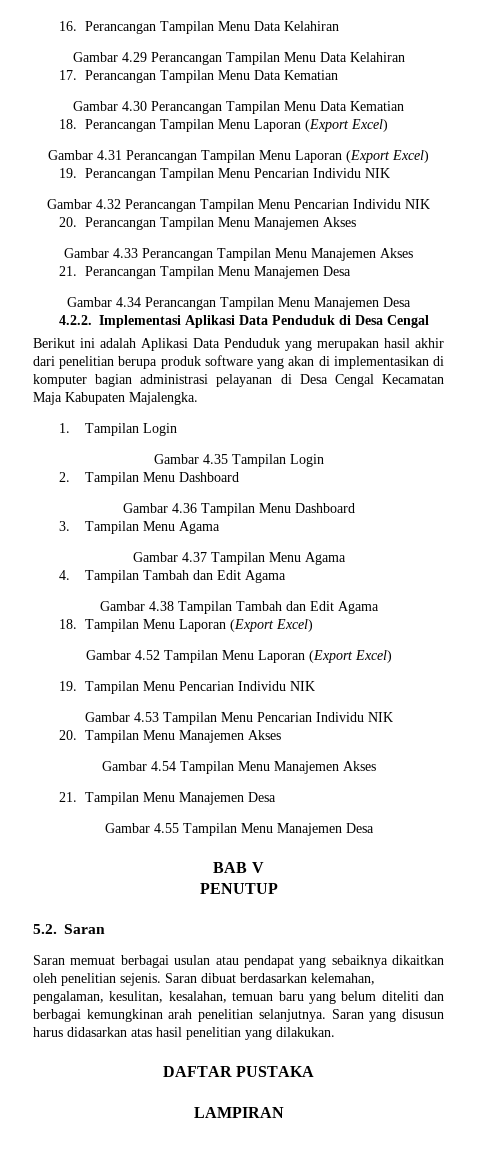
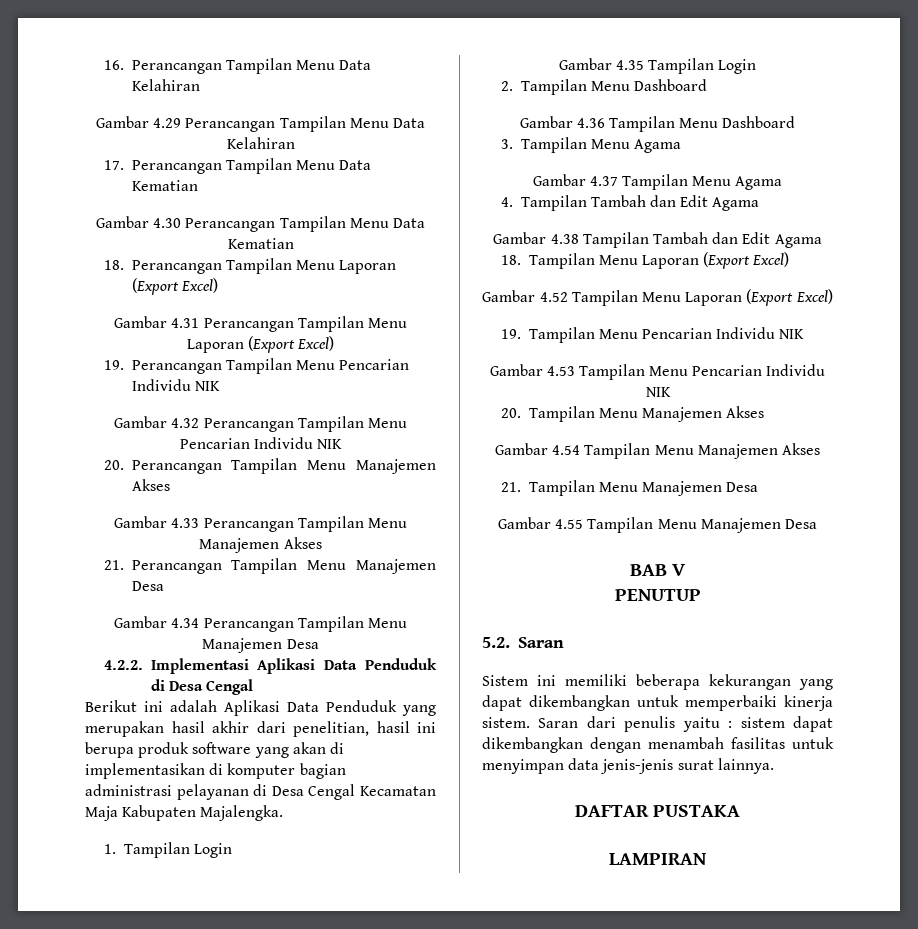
[59,356,115,369] penelitian -> [293,721,436,737] penelitian, hasil ini
[33,955,444,968] [33,973,375,986] [33,991,444,1004] [33,1009,445,1022] [33,1027,335,1040] Saran memuat berbagai usulan atau pendapat yang sebaiknya dikaitkan oleh penelitian sejenis. Saran dibuat berdasarkan kelemahan, pengalaman, kesulitan, kesalahan, temuan baru yang belum diteliti dan berbagai kemungkinan arah penelitian selanjutnya. Saran yang disusun harus didasarkan atas hasil penelitian yang dilakukan. -> [482,674,833,690] [482,695,833,711] [482,716,833,732] [482,737,834,753] [482,758,774,774] Sistem ini memiliki beberapa kekurangan yang dapat dikembangkan untuk memperbaiki kinerja sistem. Saran dari penulis yaitu : sistem dapat dikembangkan dengan menambah fasilitas untuk menyimpan data jenis-jenis surat lainnya.

